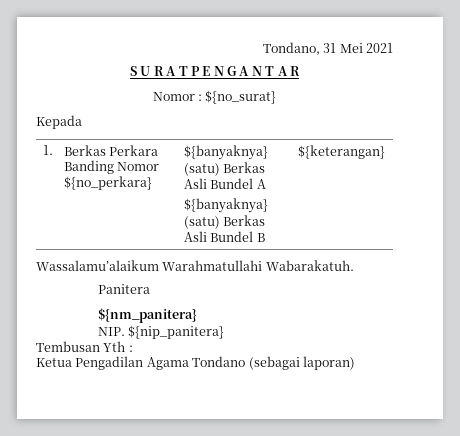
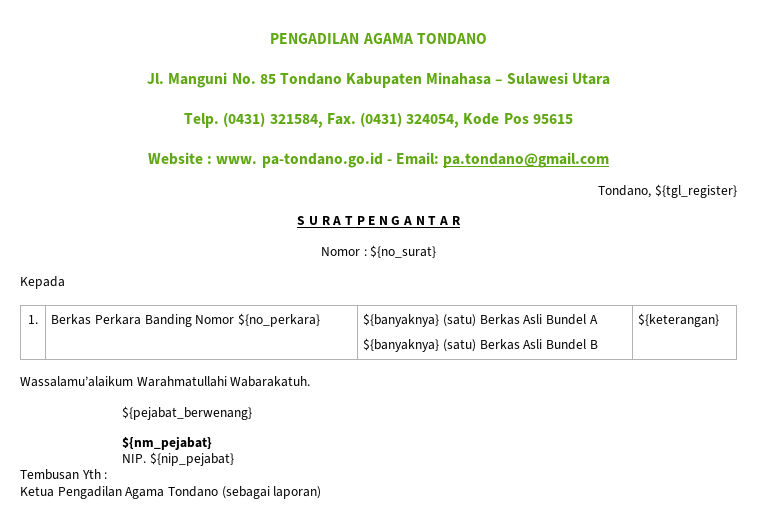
[262,42,393,55] Tondano, 31 Mei 2021 -> [270,33,487,44] [147,72,610,88] [184,112,573,128] [147,152,610,168] [598,184,737,198] PENGADILAN AGAMA TONDANO // Jl. Manguni No. 85 Tondano Kabupaten Minahasa – Sulawesi Utara // Telp. (0431) 321584, Fax. (0431) 324054, Kode Pos 95615 // Website : www. pa-tondano.go.id - Email: pa.tondano@gmail.com // Tondano, ${tgl_register}
[97,284,150,294] [97,308,197,323] Panitera // ${nm_panitera} -> [122,406,253,420] [122,436,213,450] ${pejabat_berwenang} // ${nm_pejabat}
[128,325,225,339] ${nip_panitera} -> [150,452,235,466] ${nip_pejabat}

